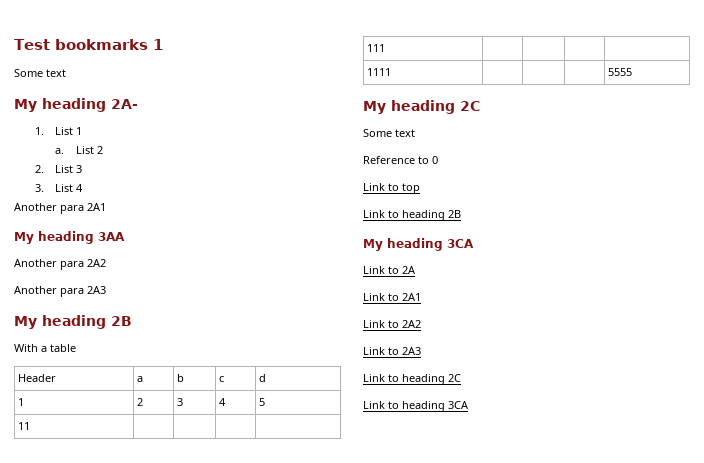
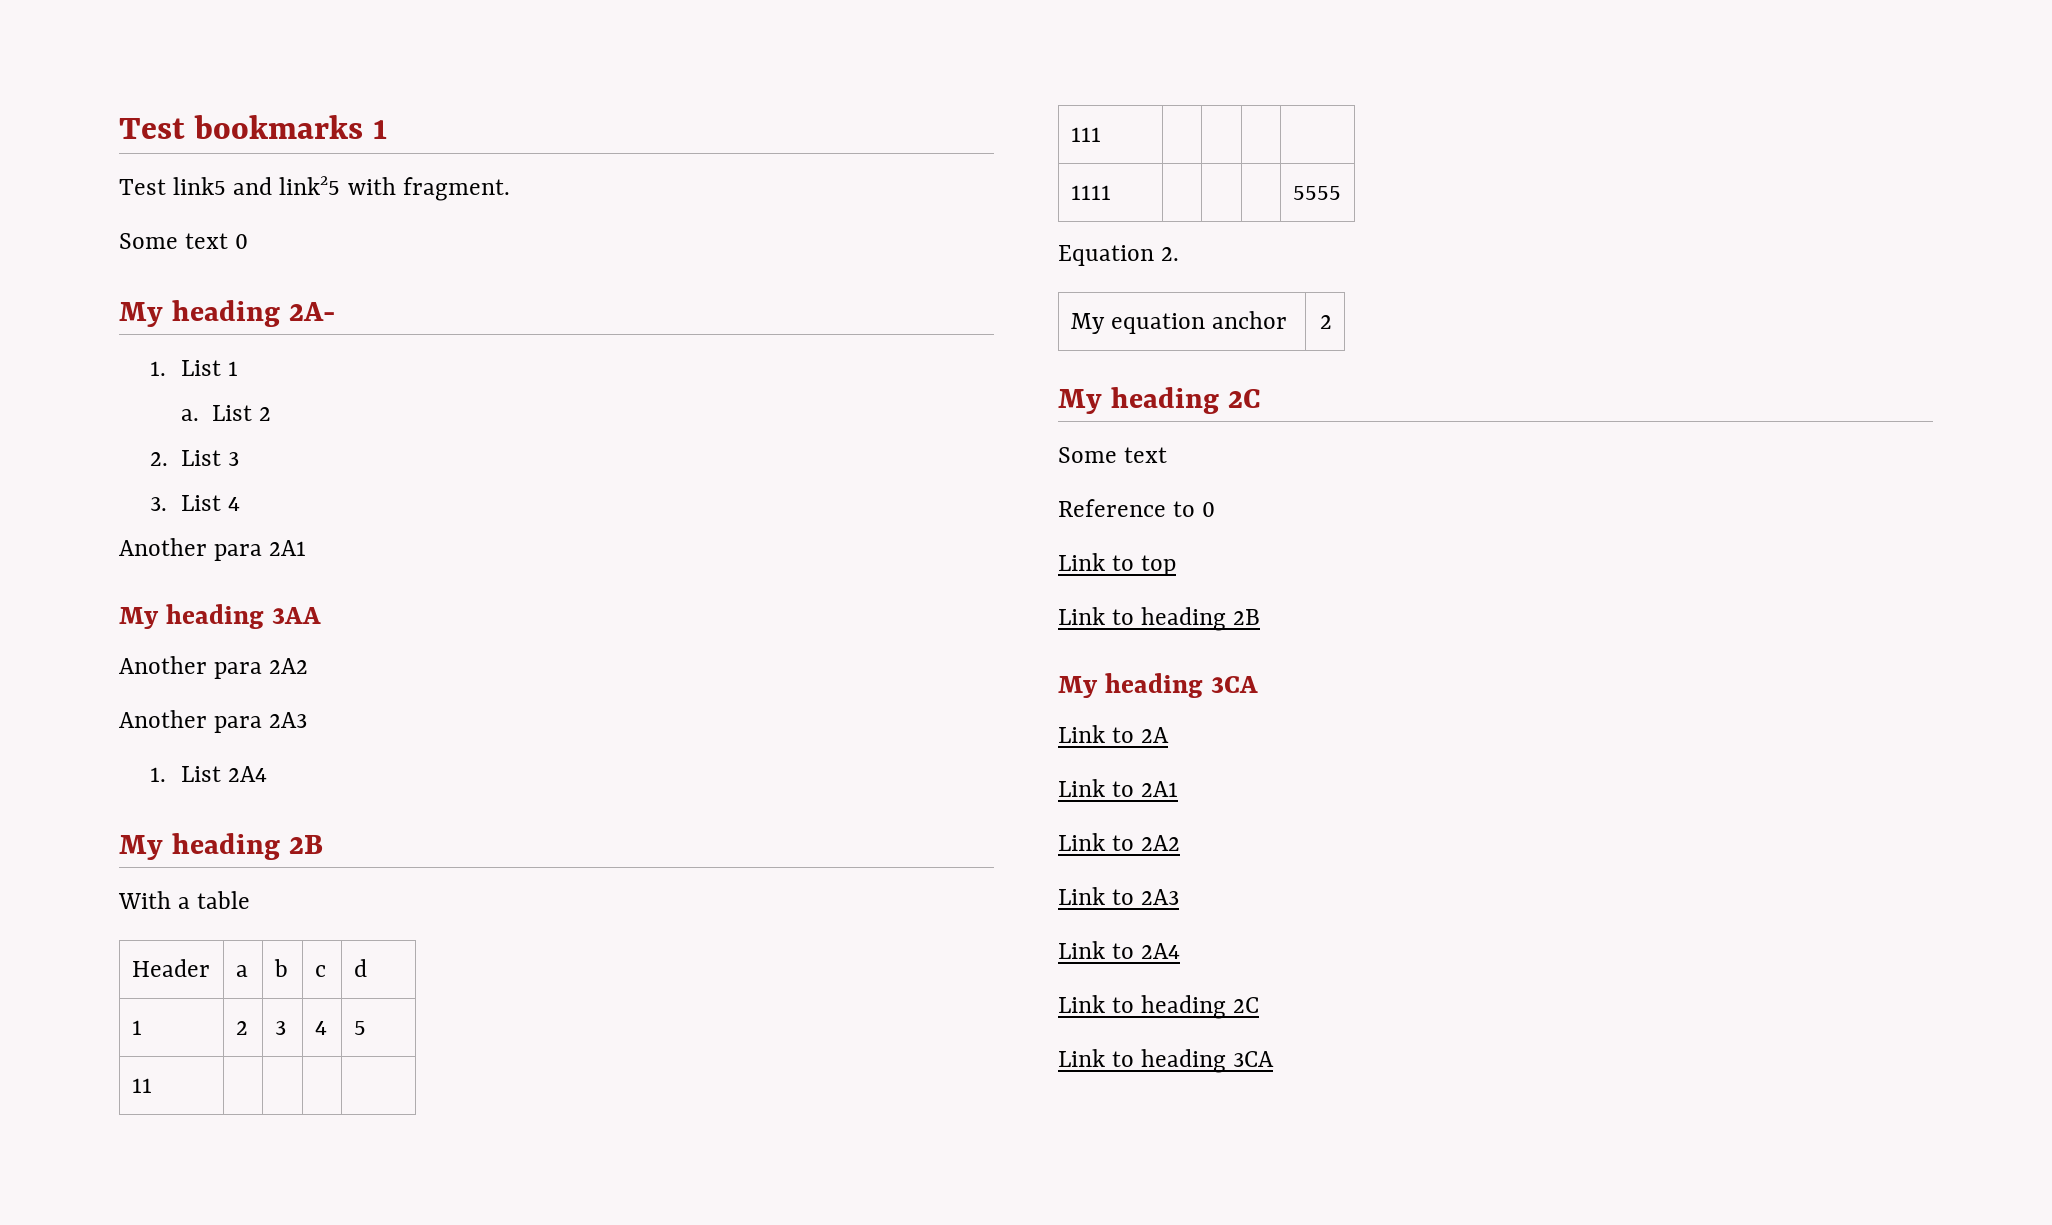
[14,69,66,77] // Some text -> [119,176,510,201] [119,233,249,249] // Test link5 and link25 with fragment. // Some text 0
(106, 290) none -> [149,766,267,782] // 1. List 2A4
(633, 72) none -> [1058,245,1180,266] [1070,311,1288,334] [1320,315,1333,329] // Equation 2. // My equation anchor | 2
(421, 351) none -> [1058,941,1181,959] // Link to 2A4

